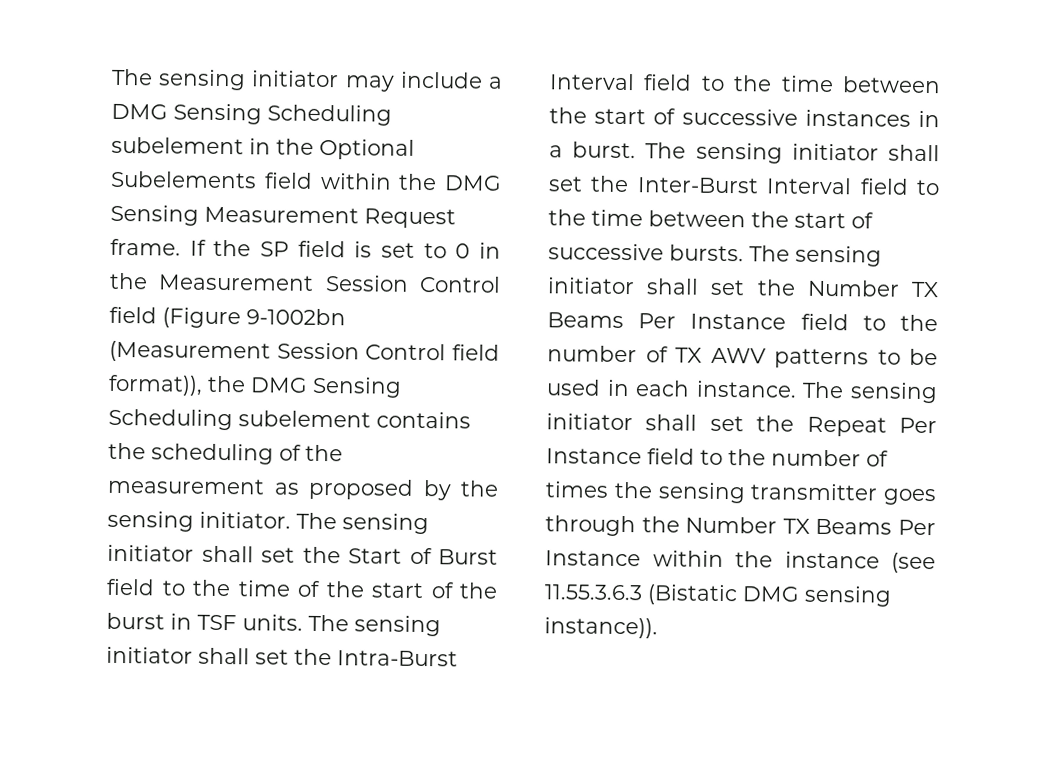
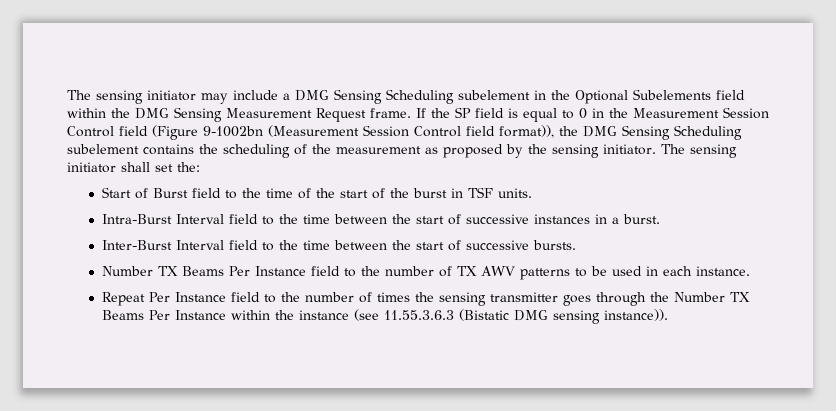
[381,242,415,258] set -> [523,108,557,122] equal
[302,546,341,564] the -> [177,162,200,172] the: //
[308,614,441,637] [106,646,332,666] The sensing initiator shall set the -> (532, 193) //
[645,142,940,164] [548,175,630,193] The sensing initiator shall set the -> (660, 219) //
[749,245,882,267] [547,277,796,296] The sensing initiator shall set the -> (576, 245) //
[802,381,938,404] [546,413,795,432] The sensing initiator shall set the -> (750, 271) //

